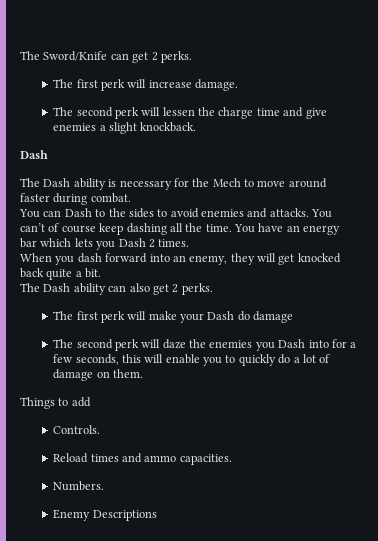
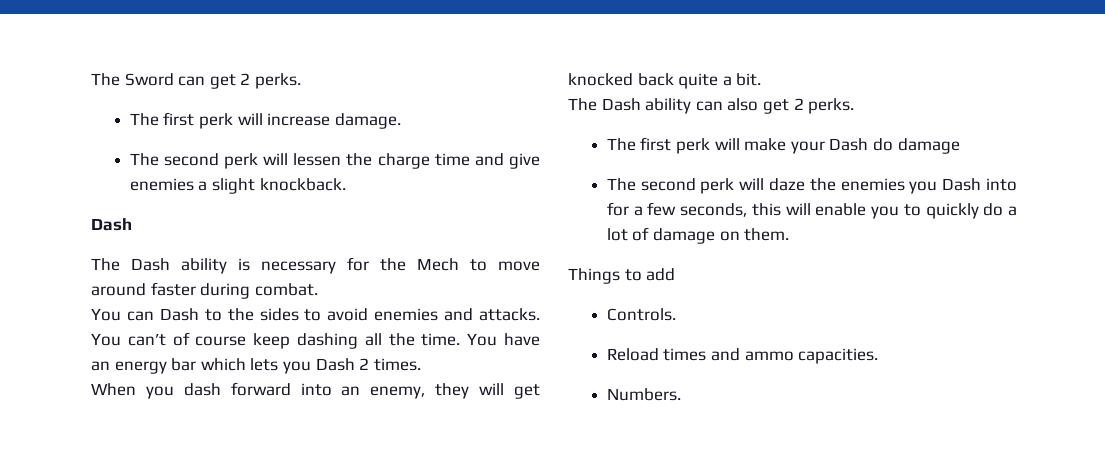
[20,51,108,61] The Sword/Knife -> [91,73,174,86] The Sword
[53,509,157,521] // Enemy Descriptions -> (681, 394) none

